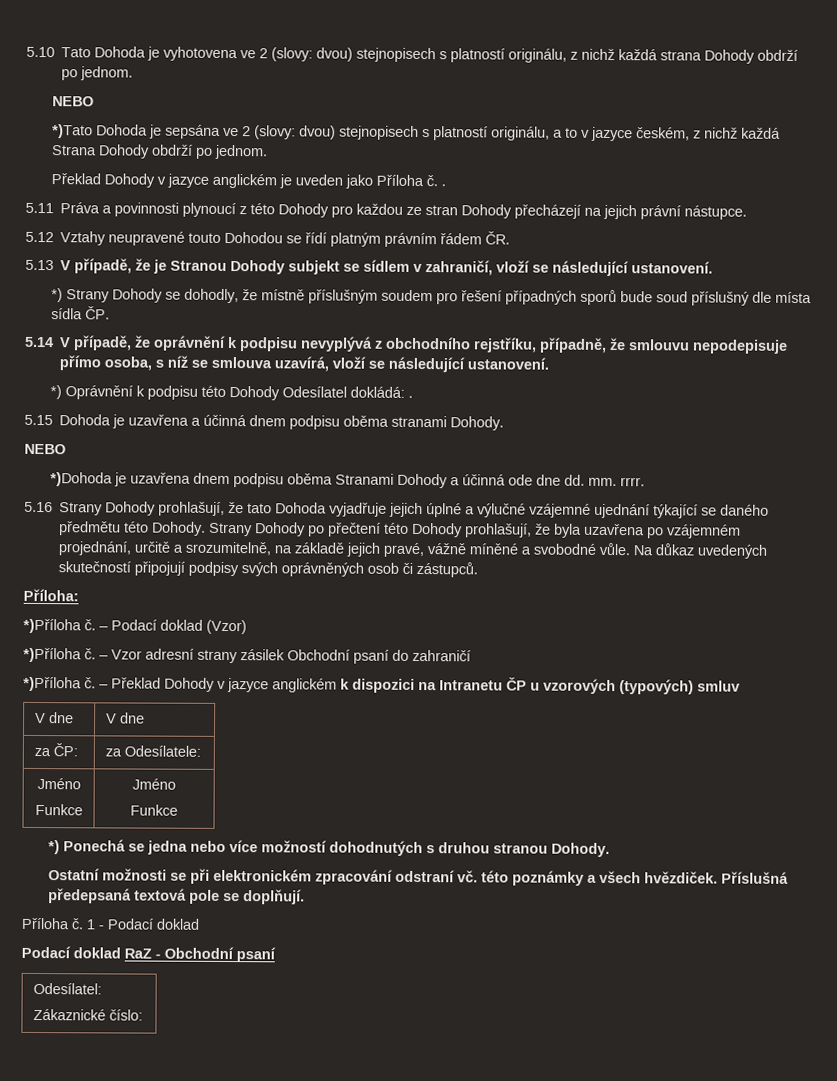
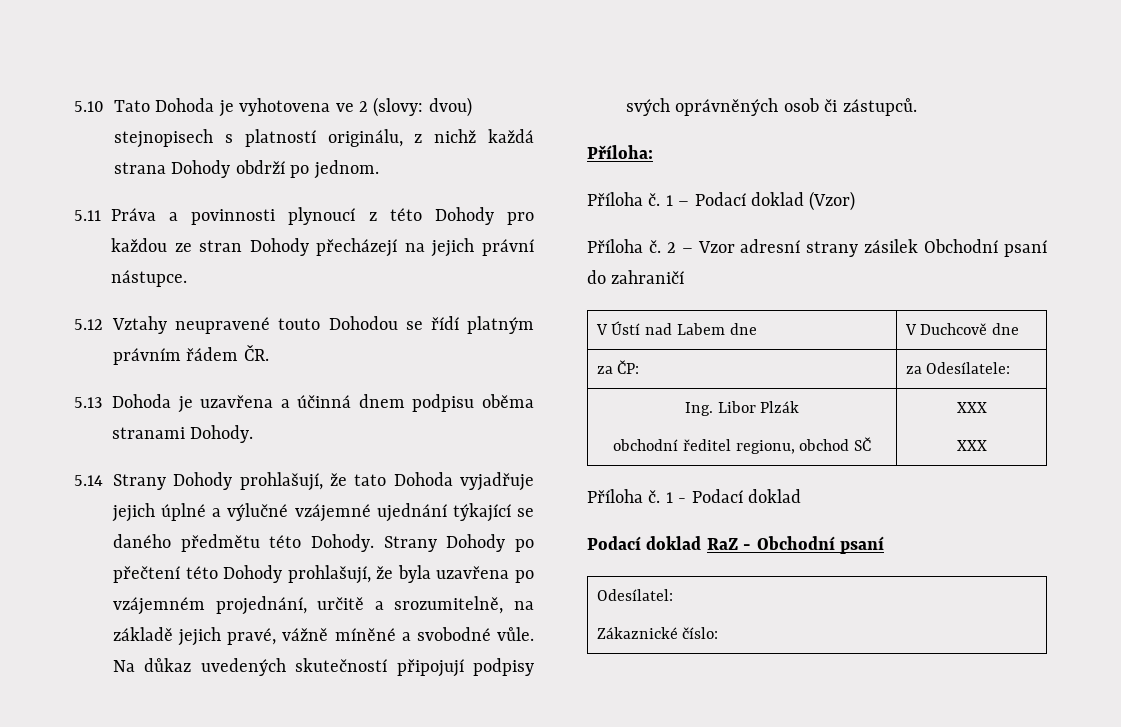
[51,96,94,107] [51,124,781,142] [51,144,268,160] [50,173,446,189] // NEBO // *)Tato Dohoda je sepsána ve 2 (slovy: dvou) stejnopisech s platností originálu, a to v jazyce českém, z nichž každá Strana Dohody obdrží po jednom. // Překlad Dohody v jazyce anglickém je uveden jako Příloha č. . -> (379, 169) none
[60,258,714,277] [50,288,812,306] [50,306,110,320] [25,335,789,354] [59,355,550,373] [49,385,413,401] [24,414,53,426] V případě, že je Stranou Dohody subjekt se sídlem v zahraničí, vloží se následující ustanovení. // *) Strany Dohody se dohodly, že místně příslušným soudem pro řešení případných sporů bude soud příslušný dle místa sídla ČP. // 5.14 V případě, že oprávnění k podpisu nevyplývá z obchodního rejstříku, případně, že smlouvu nepodepisuje přímo osoba, s níž se smlouva uzavírá, vloží se následující ustanovení. // *) Oprávnění k podpisu této Dohody Odesílatel dokládá: . // 5.15 -> (102, 402) none
[24,443,66,455] [49,472,645,489] [24,501,53,513] NEBO // *)Dohoda je uzavřena dnem podpisu oběma Stranami Dohody a účinná ode dne dd. mm. rrrr. // 5.16 -> [74,475,103,486] 5.14
[23,618,96,634] *)Příloha č. -> [587,192,673,206] Příloha č. 1
[23,647,96,663] *)Příloha č. -> [587,239,676,253] Příloha č. 2
[23,676,740,695] [34,712,46,724] // *)Příloha č. – Překlad Dohody v jazyce anglickém k dispozici na Intranetu ČP u vzorových (typových) smluv // V -> [595,321,726,335] // V Ústí nad Labem
(117, 718) none -> [920,323,988,335] Duchcově
[36,778,81,790] [34,803,83,816] [132,778,176,790] [130,804,178,816] [47,839,610,858] [47,868,789,886] [47,888,305,905] Jméno // Funkce | Jméno // Funkce // *) Ponechá se jedna nebo více možností dohodnutých s druhou stranou Dohody. // Ostatní možnosti se při elektronickém zpracování odstraní vč. této poznámky a všech hvězdiček. Příslušná předepsaná textová pole se doplňují. -> [684,401,800,416] [612,437,872,454] [956,402,987,413] [956,440,987,451] Ing. Libor Plzák // obchodní ředitel regionu, obchod SČ | XXX // XXX

